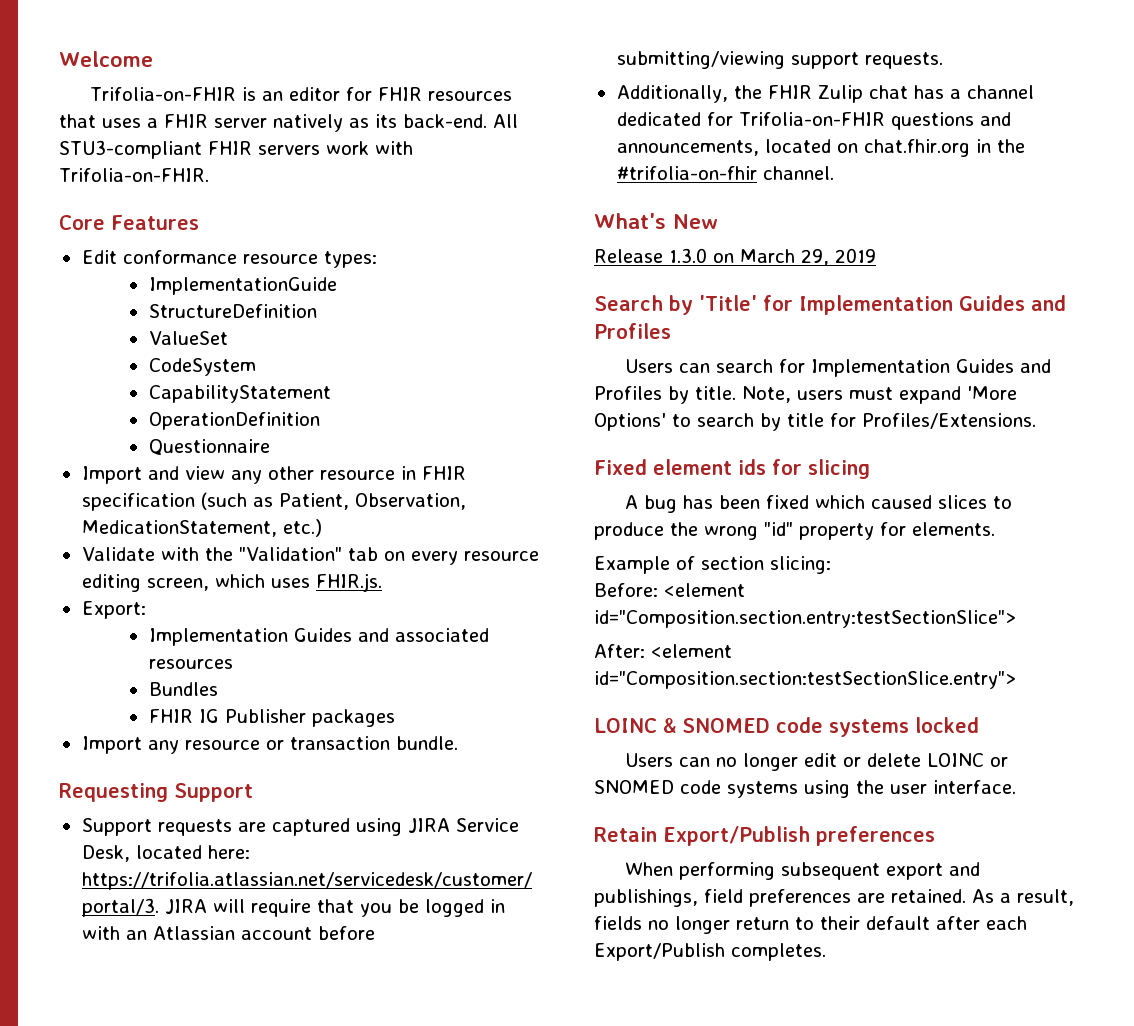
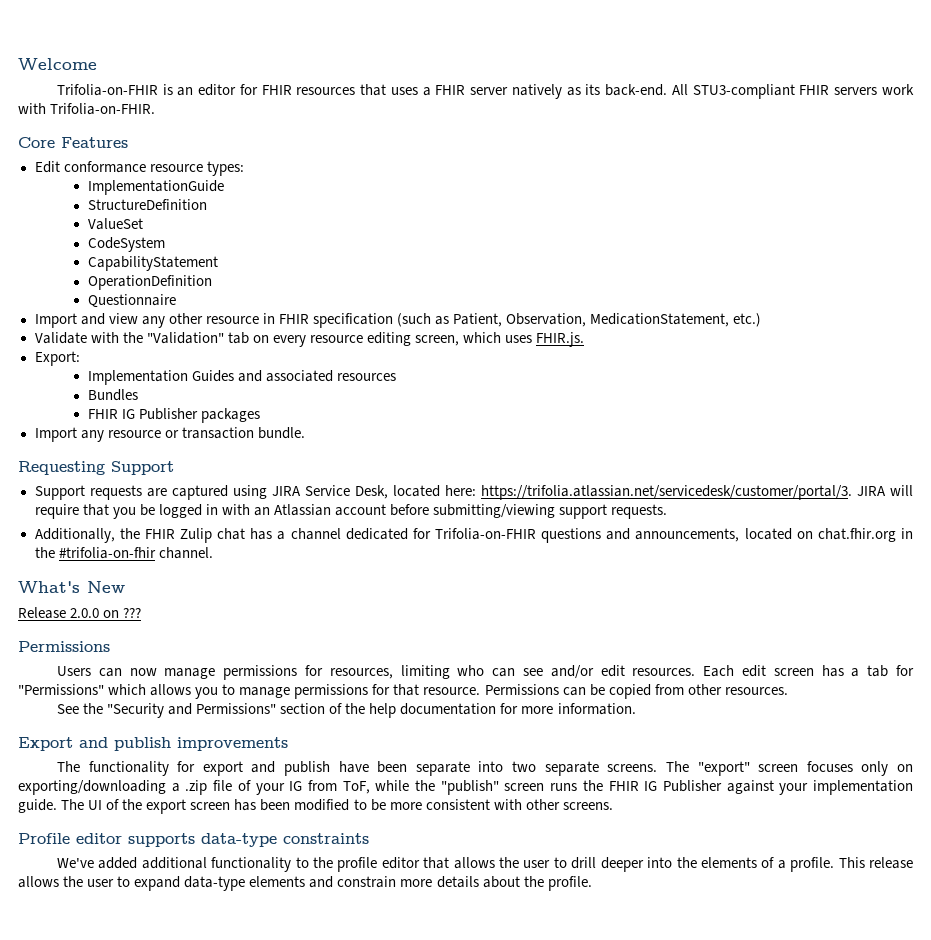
[669,248,876,266] [594,295,1066,315] [594,323,671,339] [624,359,1051,377] [594,386,1017,404] [594,413,1036,431] [594,459,870,479] [624,495,1012,513] [594,522,995,540] [594,556,831,574] [594,583,745,597] [594,610,1016,628] [594,644,732,658] [594,671,1016,689] [594,717,979,737] [624,753,1008,771] [594,780,1016,798] [594,826,935,846] [624,862,980,880] [594,889,1074,907] [594,916,1027,934] [594,943,826,961] 1.3.0 on March 29, 2019 // Search by 'Title' for Implementation Guides and Profiles // Users can search for Implementation Guides and Profiles by title. Note, users must expand 'More Options' to search by title for Profiles/Extensions. // Fixed element ids for slicing // A bug has been fixed which caused slices to produce the wrong "id" property for elements. // Example of section slicing: // Before: <element id="Composition.section.entry:testSectionSlice"> // After: <element id="Composition.section:testSectionSlice.entry"> // LOINC & SNOMED code systems locked // Users can no longer edit or delete LOINC or SNOMED code systems using the user interface. // Retain Export/Publish preferences // When performing subsequent export and publishings, field preferences are retained. As a result, fields no longer return to their default after each Export/Publish completes. -> [70,607,142,618] [18,641,110,652] [56,665,915,680] [18,684,788,699] [56,703,636,718] [18,737,288,751] [56,761,913,776] [18,780,914,795] [18,799,613,814] [18,833,369,847] [56,857,913,872] [18,876,592,891] 2.0.0 on ??? // Permissions // Users can now manage permissions for resources, limiting who can see and/or edit resources. Each edit screen has a tab for "Permissions" which allows you to manage permissions for that resource. Permissions can be copied from other resources. // See the "Security and Permissions" section of the help documentation for more information. // Export and publish improvements // The functionality for export and publish have been separate into two separate screens. The "export" screen focuses only on exporting/downloading a .zip file of your IG from ToF, while the "publish" screen runs the FHIR IG Publisher against your implementation guide. The UI of the export screen has been modified to be more consistent with other screens. // Profile editor supports data-type constraints // We've added additional functionality to the profile editor that allows the user to drill deeper into the elements of a profile. This release allows the user to expand data-type elements and constrain more details about the profile.

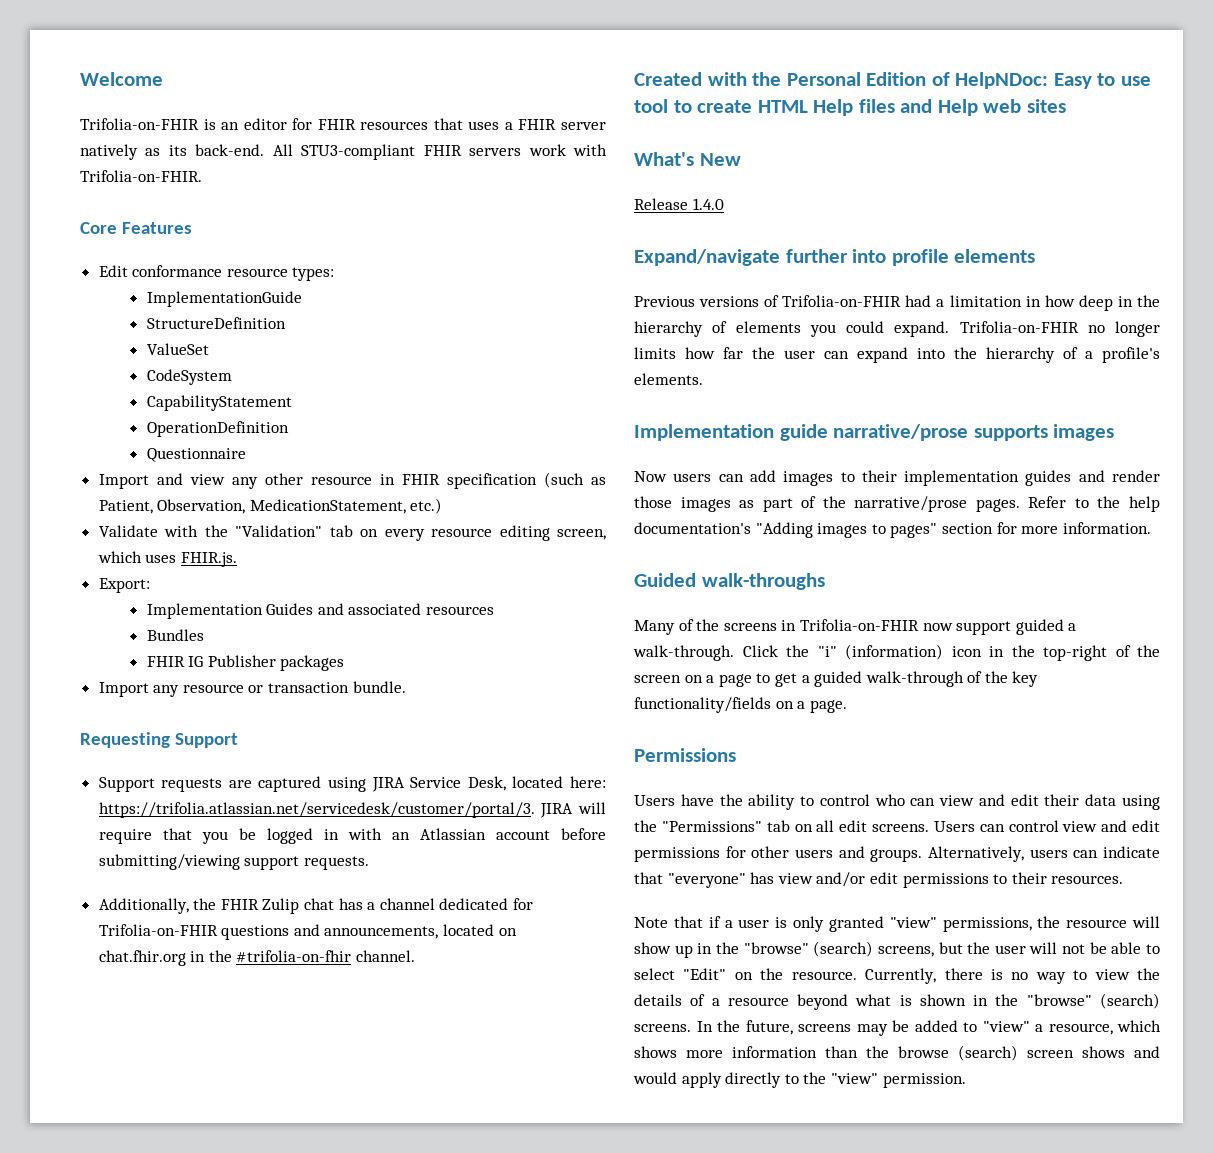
[18,581,125,593] [18,607,142,619] [18,641,110,652] [56,665,915,680] [18,684,788,699] [56,703,636,718] [18,737,288,751] [56,761,913,776] [18,780,914,795] [18,799,613,814] [18,833,369,847] [56,857,913,872] [18,876,592,891] What's New // Release 2.0.0 on ??? // Permissions // Users can now manage permissions for resources, limiting who can see and/or edit resources. Each edit screen has a tab for "Permissions" which allows you to manage permissions for that resource. Permissions can be copied from other resources. // See the "Security and Permissions" section of the help documentation for more information. // Export and publish improvements // The functionality for export and publish have been separate into two separate screens. The "export" screen focuses only on exporting/downloading a .zip file of your IG from ToF, while the "publish" screen runs the FHIR IG Publisher against your implementation guide. The UI of the export screen has been modified to be more consistent with other screens. // Profile editor supports data-type constraints // We've added additional functionality to the profile editor that allows the user to drill deeper into the elements of a profile. This release allows the user to expand data-type elements and constrain more details about the profile. -> [634,72,1151,89] [634,99,1066,116] [634,152,741,166] [634,198,724,210] [634,249,1036,266] [634,295,1160,311] [634,321,1160,337] [634,347,1160,363] [634,373,703,385] [634,424,1115,441] [634,470,1160,486] [634,496,1160,512] [634,522,1151,538] [634,573,825,590] [634,619,1077,635] [633,644,1160,661] [634,671,1039,687] [634,697,847,713] [634,748,736,762] [634,794,1160,810] [634,820,1160,832] [634,846,1160,862] [634,872,1124,888] [634,916,1160,932] [634,941,1160,958] [634,968,1160,984] [634,993,1160,1010] [634,1020,1161,1036] [634,1045,1160,1061] [633,1072,966,1088] Created with the Personal Edition of HelpNDoc: Easy to use tool to create HTML Help files and Help web sites // What's New // Release 1.4.0 // Expand/navigate further into profile elements // Previous versions of Trifolia-on-FHIR had a limitation in how deep in the hierarchy of elements you could expand. Trifolia-on-FHIR no longer limits how far the user can expand into the hierarchy of a profile's elements. // Implementation guide narrative/prose supports images // Now users can add images to their implementation guides and render those images as part of the narrative/prose pages. Refer to the help documentation's "Adding images to pages" section for more information. // Guided walk-throughs // Many of the screens in Trifolia-on-FHIR now support guided a walk-through. Click the "i" (information) icon in the top-right of the screen on a page to get a guided walk-through of the key functionality/fields on a page. // Permissions // Users have the ability to control who can view and edit their data using the "Permissions" tab on all edit screens. Users can control view and edit permissions for other users and groups. Alternatively, users can indicate that "everyone" has view and/or edit permissions to their resources. // Note that if a user is only granted "view" permissions, the resource will show up in the "browse" (search) screens, but the user will not be able to select "Edit" on the resource. Currently, there is no way to view the details of a resource beyond what is shown in the "browse" (search) screens. In the future, screens may be added to "view" a resource, which shows more information than the browse (search) screen shows and would apply directly to the "view" permission.

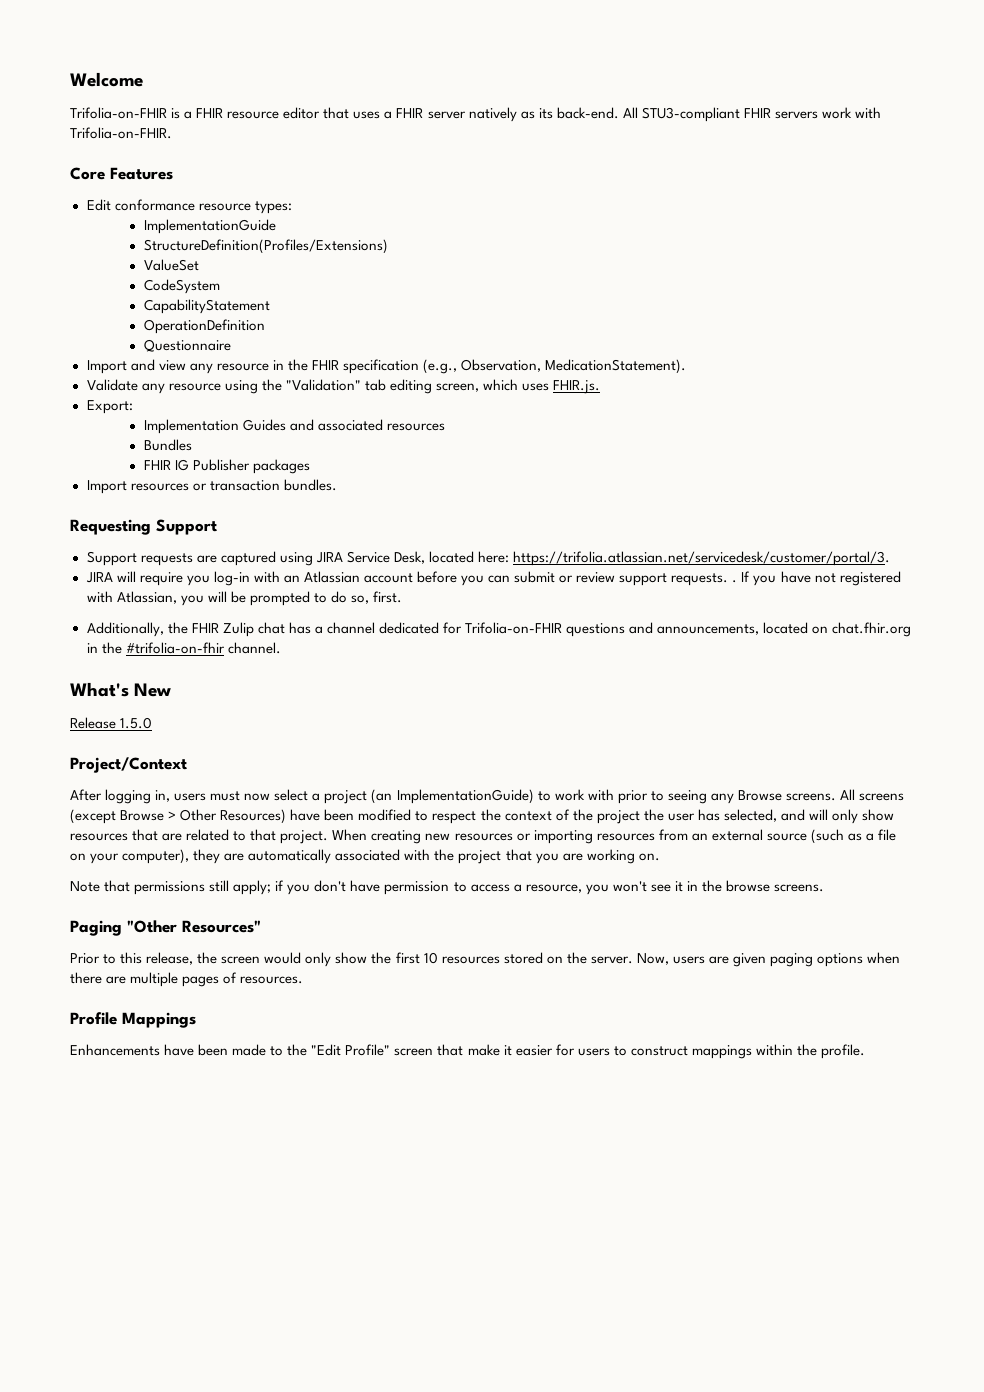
[221,118,429,130] an editor for FHIR resources -> [184,107,321,119] a FHIR resource editor
[146,317,286,329] StructureDefinition -> [143,239,388,254] StructureDefinition(Profiles/Extensions)
[264,473,303,485] other -> (213, 368) none
(395, 479) none -> [287,359,308,371] the
[543,472,606,488] [98,498,443,514] [98,525,493,541] (such as Patient, Observation, MedicationStatement, etc.) // Validate with the "Validation" tab on every resource -> [422,359,687,374] [86,379,386,394] (e.g., Observation, MedicationStatement). // Validate any resource using the "Validation" tab
[153,684,244,697] any resource -> [130,483,189,491] resources
[352,681,406,693] bundle. -> [283,479,337,491] bundles.
(535, 810) none -> (890, 558) //
[162,828,339,844] that you be logged in -> [186,571,250,586] you log-in
[98,854,369,870] submitting/viewing support requests. -> [461,571,901,586] [86,591,402,606] you can submit or review support requests. . If you have not registered with Atlassian, you will be prompted to do so, first.
[634,72,1151,89] [634,99,1066,116] [634,152,741,166] [634,198,724,210] [634,249,1036,266] [634,295,1160,311] [634,321,1160,337] [634,347,1160,363] [634,373,703,385] [634,424,1115,441] [634,470,1160,486] [634,496,1160,512] [634,522,1151,538] [634,573,825,590] [634,619,1077,635] [633,644,1160,661] [634,671,1039,687] [634,697,847,713] [634,748,736,762] [634,794,1160,810] [634,820,1160,832] [634,846,1160,862] [634,872,1124,888] [634,916,1160,932] [634,941,1160,958] [634,968,1160,984] [634,993,1160,1010] [634,1020,1161,1036] [634,1045,1160,1061] [633,1072,966,1088] Created with the Personal Edition of HelpNDoc: Easy to use tool to create HTML Help files and Help web sites // What's New // Release 1.4.0 // Expand/navigate further into profile elements // Previous versions of Trifolia-on-FHIR had a limitation in how deep in the hierarchy of elements you could expand. Trifolia-on-FHIR no longer limits how far the user can expand into the hierarchy of a profile's elements. // Implementation guide narrative/prose supports images // Now users can add images to their implementation guides and render those images as part of the narrative/prose pages. Refer to the help documentation's "Adding images to pages" section for more information. // Guided walk-throughs // Many of the screens in Trifolia-on-FHIR now support guided a walk-through. Click the "i" (information) icon in the top-right of the screen on a page to get a guided walk-through of the key functionality/fields on a page. // Permissions // Users have the ability to control who can view and edit their data using the "Permissions" tab on all edit screens. Users can control view and edit permissions for other users and groups. Alternatively, users can indicate that "everyone" has view and/or edit permissions to their resources. // Note that if a user is only granted "view" permissions, the resource will show up in the "browse" (search) screens, but the user will not be able to select "Edit" on the resource. Currently, there is no way to view the details of a resource beyond what is shown in the "browse" (search) screens. In the future, screens may be added to "view" a resource, which shows more information than the browse (search) screen shows and would apply directly to the "view" permission. -> [70,682,172,697] [70,717,153,729] [70,757,187,773] [70,789,905,804] [70,809,895,824] [70,829,897,844] [70,849,660,864] [70,880,825,895] [70,920,261,936] [70,952,901,967] [70,972,304,987] [70,1012,196,1028] [70,1044,865,1059] What's New // Release 1.5.0 // Project/Context // After logging in, users must now select a project (an ImplementationGuide) to work with prior to seeing any Browse screens. All screens (except Browse > Other Resources) have been modified to respect the context of the project the user has selected, and will only show resources that are related to that project. When creating new resources or importing resources from an external source (such as a file on your computer), they are automatically associated with the project that you are working on. // Note that permissions still apply; if you don't have permission to access a resource, you won't see it in the browse screens. // Paging "Other Resources" // Prior to this release, the screen would only show the first 10 resources stored on the server. Now, users are given paging options when there are multiple pages of resources. // Profile Mappings // Enhancements have been made to the "Edit Profile" screen that make it easier for users to construct mappings within the profile.

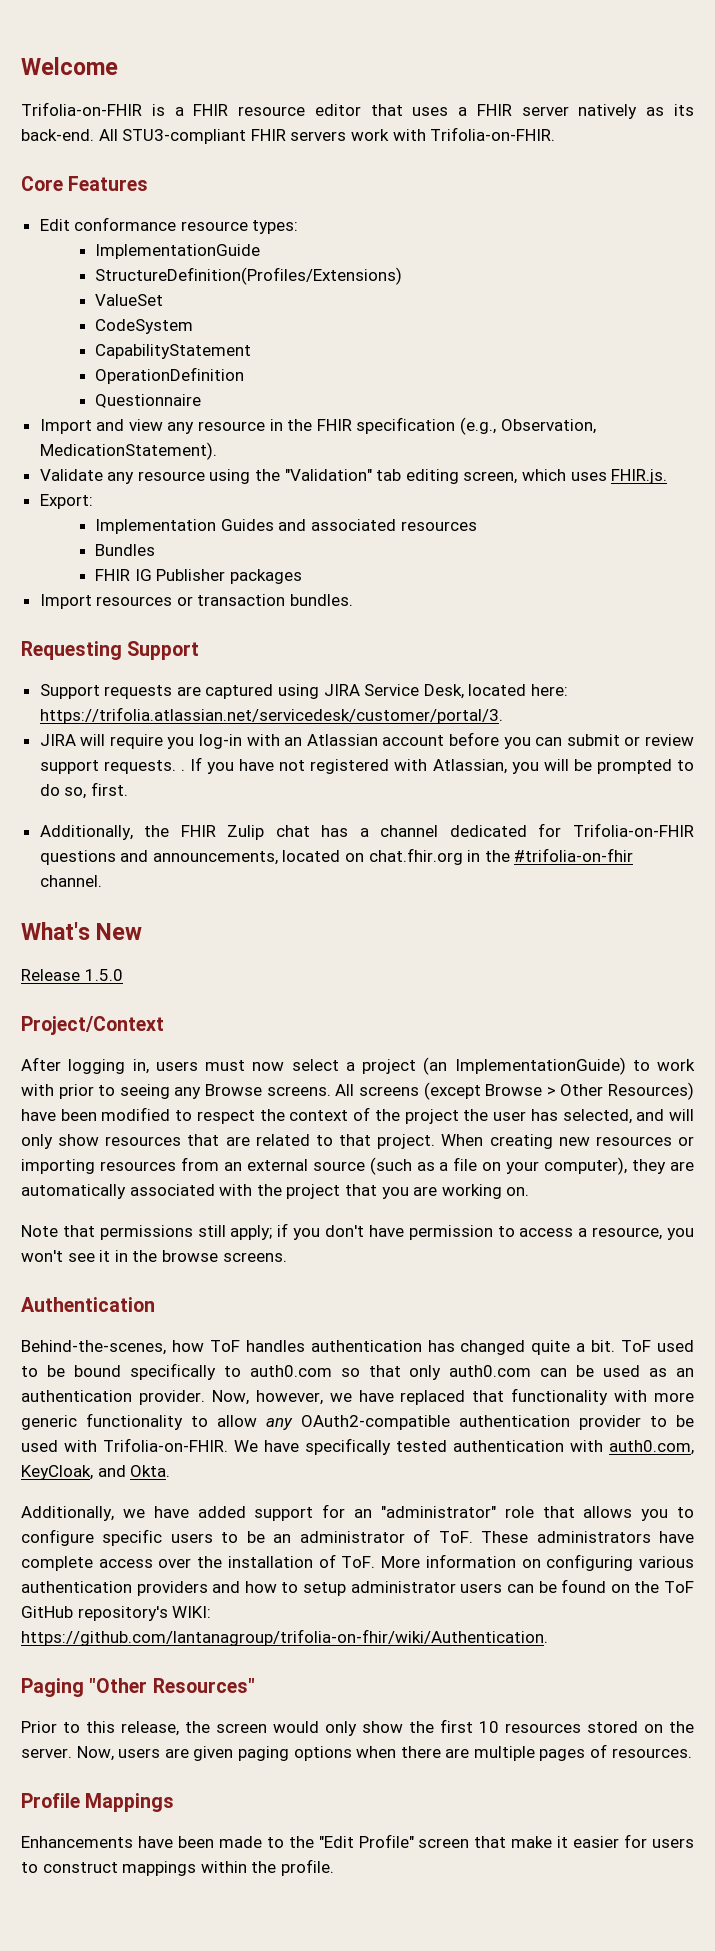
(825, 888) none -> [21,1297,155,1312] [21,1340,694,1355] [21,1363,695,1380] [21,1388,694,1405] [21,1413,694,1430] [21,1438,694,1455] [21,1465,171,1480] [21,1504,694,1521] [21,1529,694,1546] [21,1554,695,1571] [21,1579,694,1596] [21,1606,212,1621] [21,1629,548,1646] // Authentication // Behind-the-scenes, how ToF handles authentication has changed quite a bit. ToF used to be bound specifically to auth0.com so that only auth0.com can be used as an authentication provider. Now, however, we have replaced that functionality with more generic functionality to allow any OAuth2-compatible authentication provider to be used with Trifolia-on-FHIR. We have specifically tested authentication with auth0.com, KeyCloak, and Okta. // Additionally, we have added support for an "administrator" role that allows you to configure specific users to be an administrator of ToF. These administrators have complete access over the installation of ToF. More information on configuring various authentication providers and how to setup administrator users can be found on the ToF GitHub repository's WIKI: https://github.com/lantanagroup/trifolia-on-fhir/wiki/Authentication.

